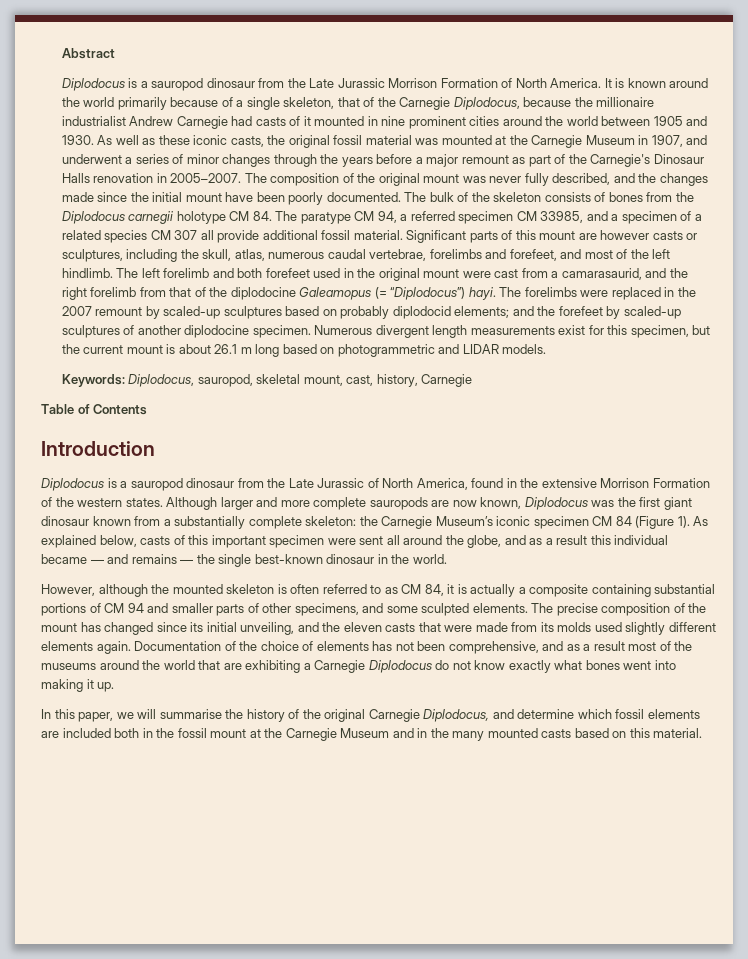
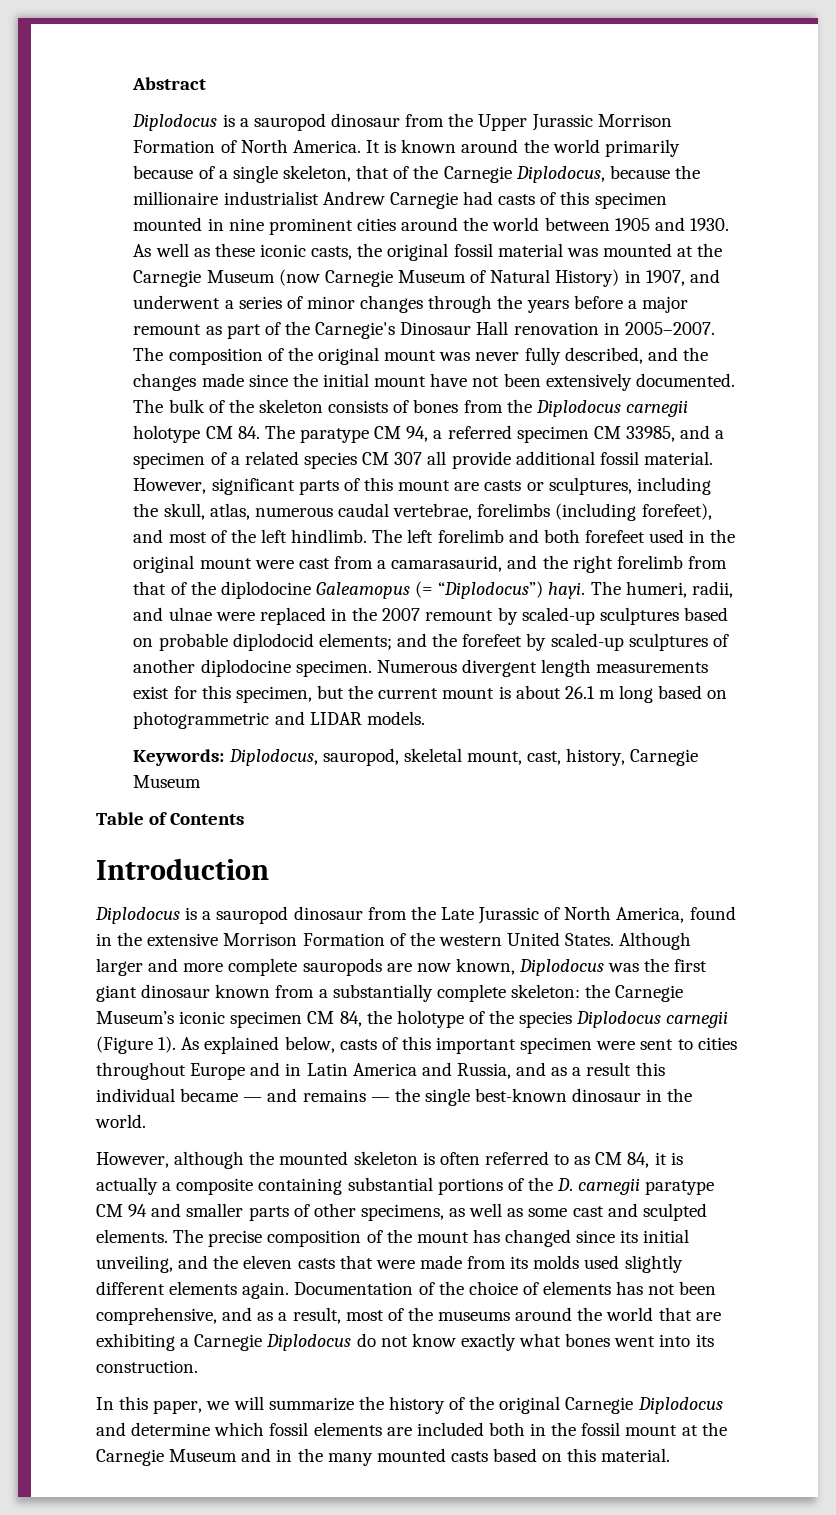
[309,78,335,88] Late -> [478,114,528,131] Upper
[303,116,311,126] it -> [560,191,667,209] this specimen
(635, 140) none -> [278,269,620,287] (now Carnegie Museum of Natural History)
[61,173,90,183] Halls -> [476,321,509,335] Hall
[256,192,324,205] been poorly -> [472,373,632,391] not been extensively
[406,230,467,243] Significant -> [133,478,295,495] However, significant
[600,230,650,240] however -> (480, 486) none
[485,249,557,261] and forefeet, -> [555,503,712,521] (including forefeet),
[524,287,577,297] forelimbs -> [625,581,733,598] [133,607,212,621] humeri, radii, and ulnae
[340,306,390,319] probably -> [158,633,228,651] probable
(473, 380) none -> [133,775,202,788] Museum
[125,498,163,507] states. -> [507,932,615,946] United States.
[615,516,632,526] 84 -> [339,1010,729,1028] 84, the holotype of the species Diplodocus carnegii
[386,535,502,548] all around the globe, -> [677,1037,737,1050] [96,1062,511,1080] to cities throughout Europe and in Latin America and Russia,
(101, 608) none -> [527,1177,715,1195] the D. carnegii paratype
[362,603,418,613] and some -> [449,1203,638,1217] as well as some cast and
[593,641,625,651] result -> [292,1307,341,1324] result,
[41,679,115,692] making it up. -> [695,1334,714,1347] [96,1360,198,1373] its construction.
[159,709,222,719] summarise -> [268,1397,354,1411] summarize
[423,709,490,722] Diplodocus, -> [637,1397,723,1414] Diplodocus

